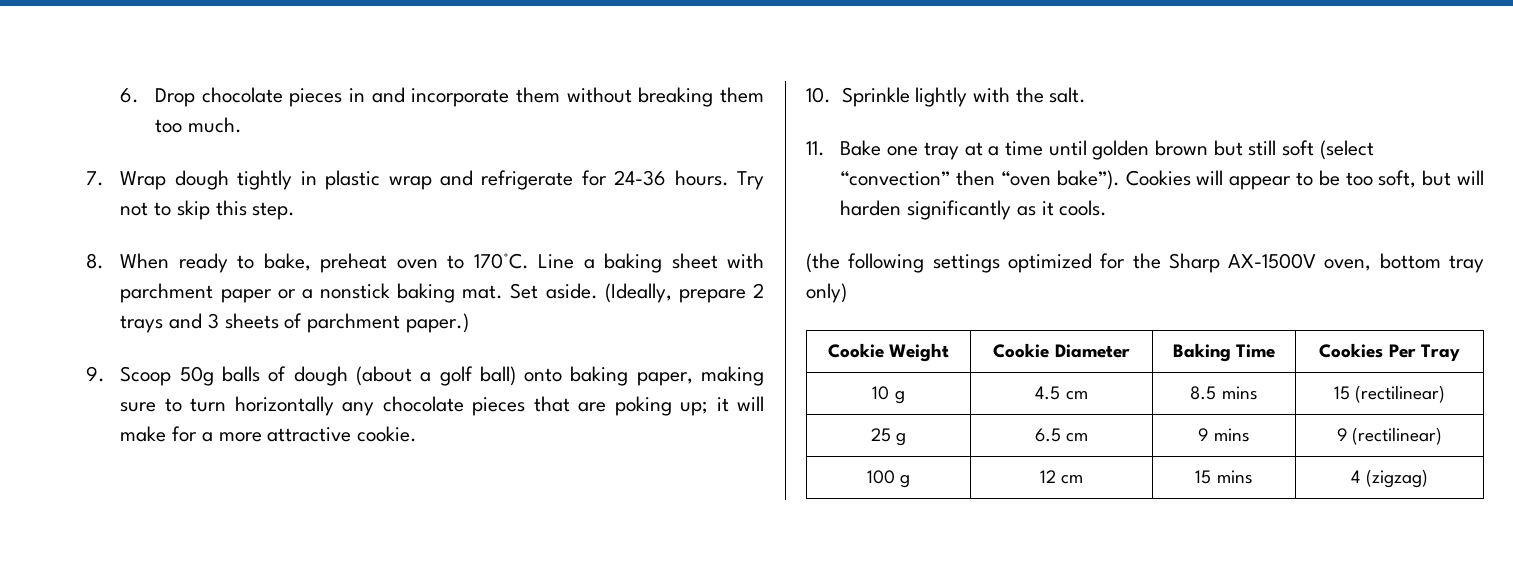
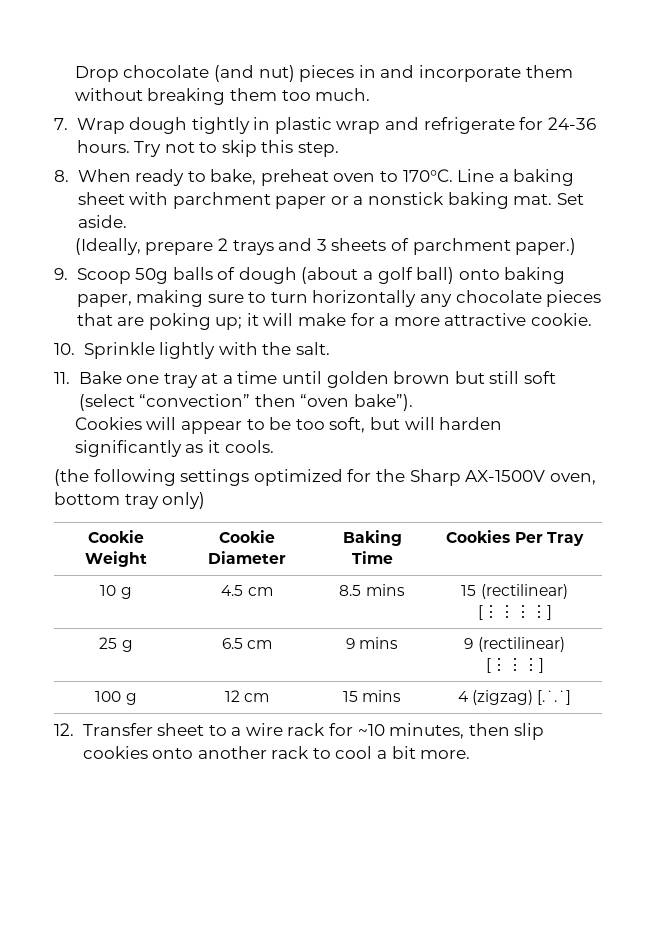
[120,88,140,103] 6. -> (74, 74) none
(283, 95) none -> [213,65,295,82] (and nut)
(598, 291) none -> (127, 221) //
(1120, 180) none -> (413, 402) //
(1446, 394) none -> [477,605,552,620] [⋮⋮⋮⋮]
(1443, 436) none -> [485,658,544,673] [⋮⋮⋮]
(1428, 478) none -> [537,690,572,705] [54,723,545,740] [82,746,471,759] [.˙.˙] // 12. Transfer sheet to a wire rack for ~10 minutes, then slip cookies onto another rack to cool a bit more.

